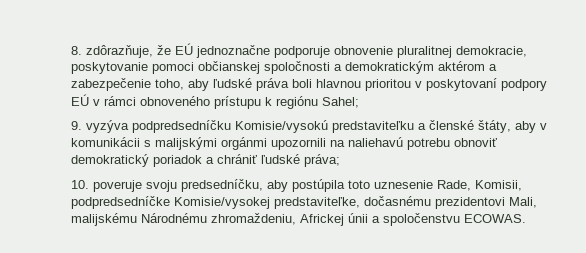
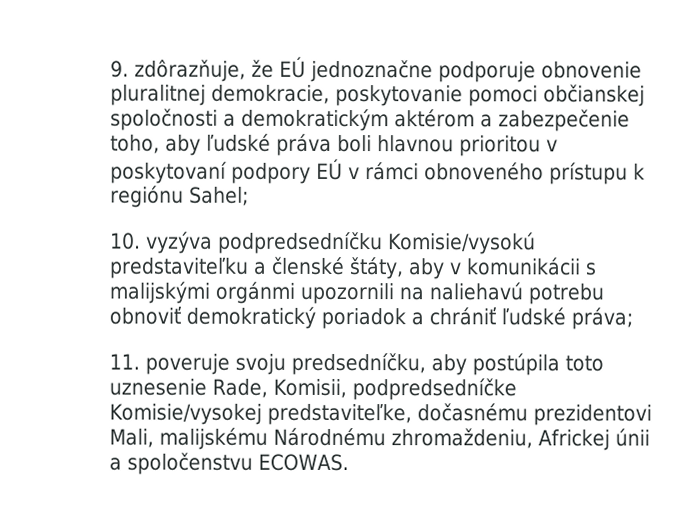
[71,46,83,55] 8. -> [109,60,129,78] 9.
[71,121,83,130] 9. -> [109,232,141,250] 10.
[71,180,90,189] 10. -> [108,353,140,370] 11.

